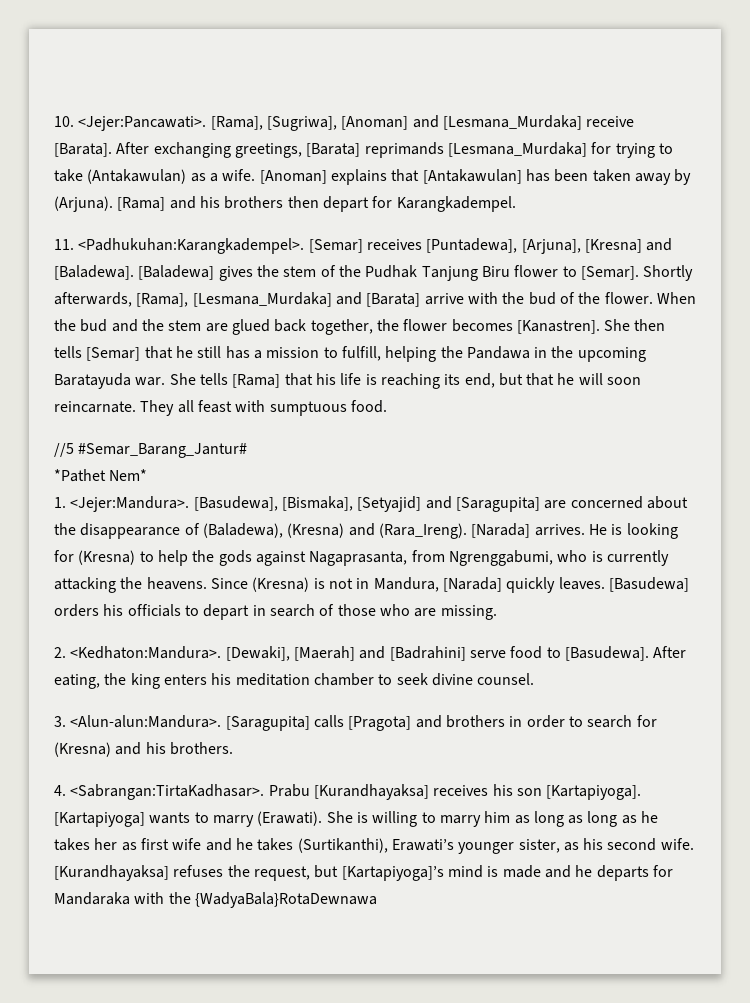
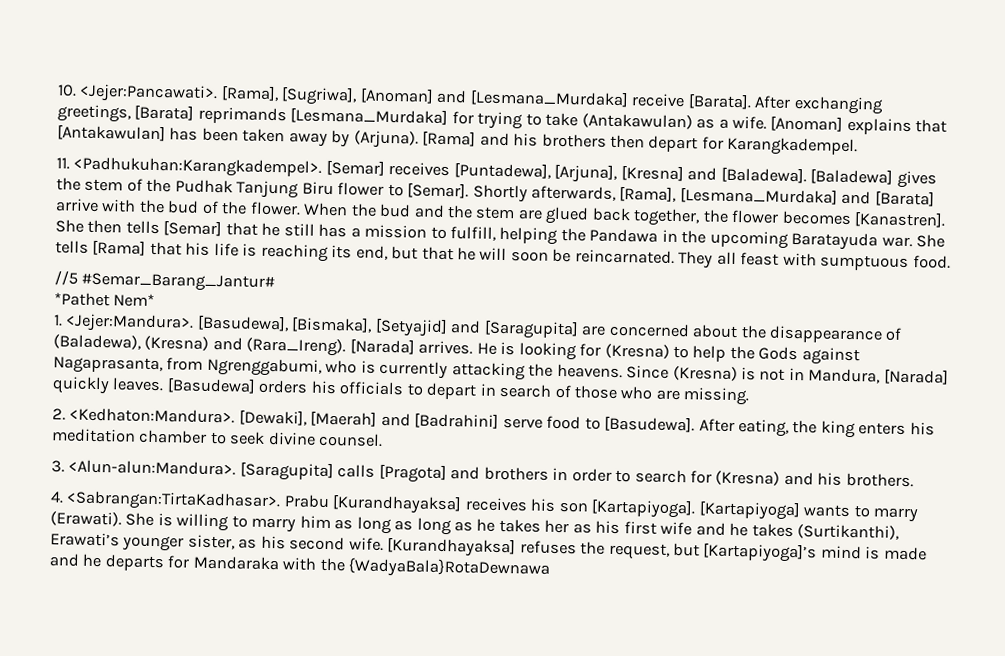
[54,401,136,413] reincarnate. -> [552,248,675,264] be reincarnated.
[218,550,252,566] gods -> [758,346,799,361] Gods
(137, 846) none -> [595,520,621,535] his

